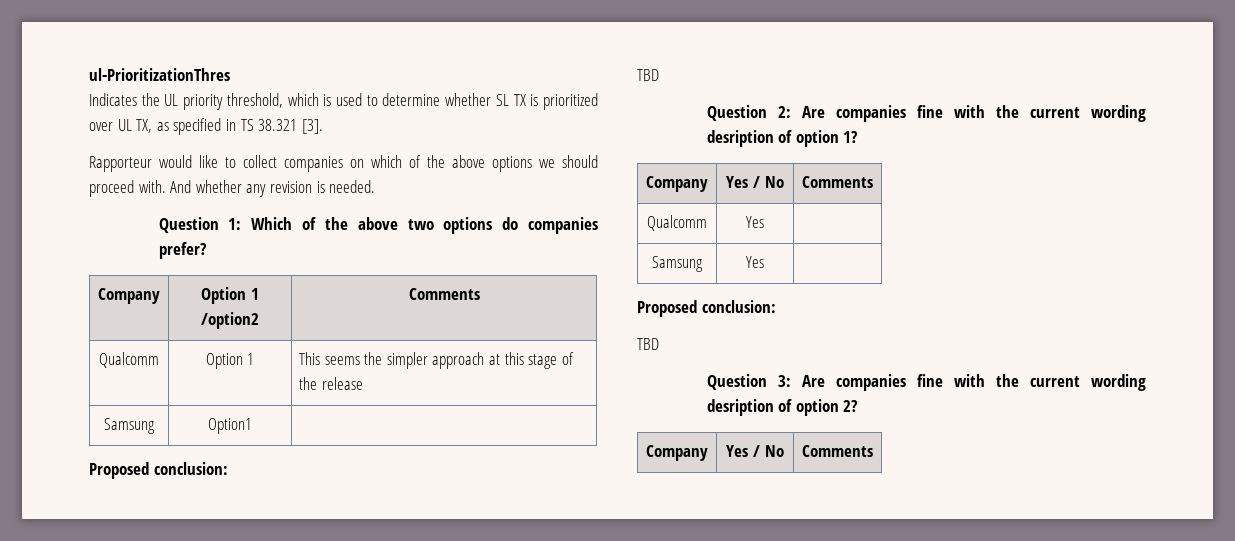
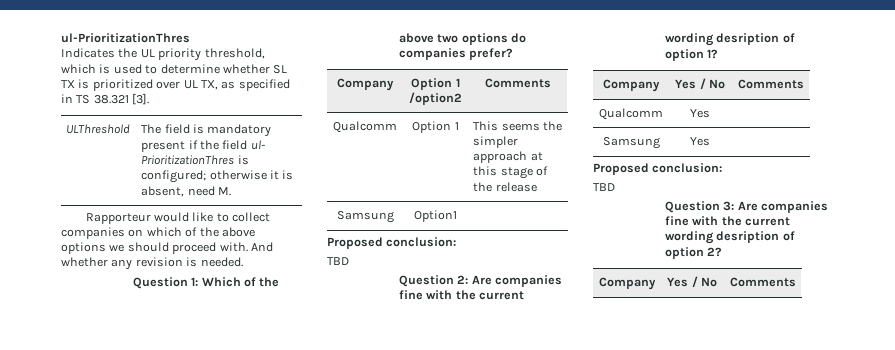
(323, 126) none -> [66,124,131,134] [141,124,272,137] [141,140,265,152] [141,155,249,165] [141,170,294,183] [141,186,232,197] // ULThreshold | The field is mandatory present if the field ul- PrioritizationThres is configured; otherwise it is absent, need M.

